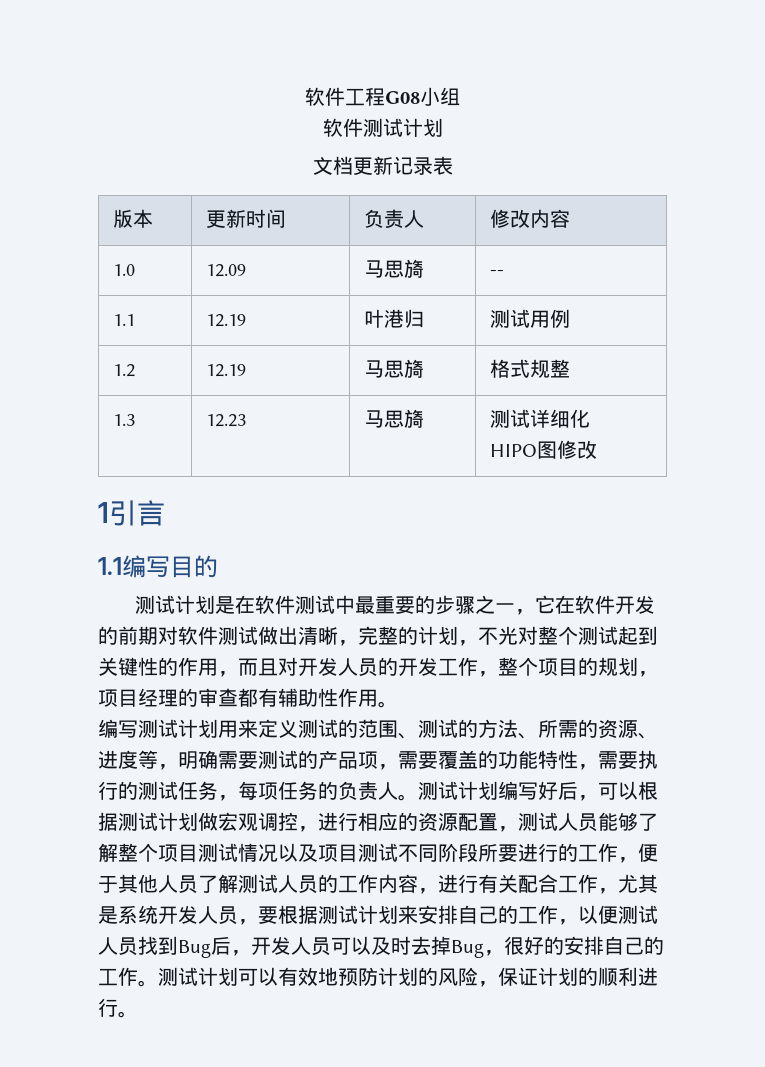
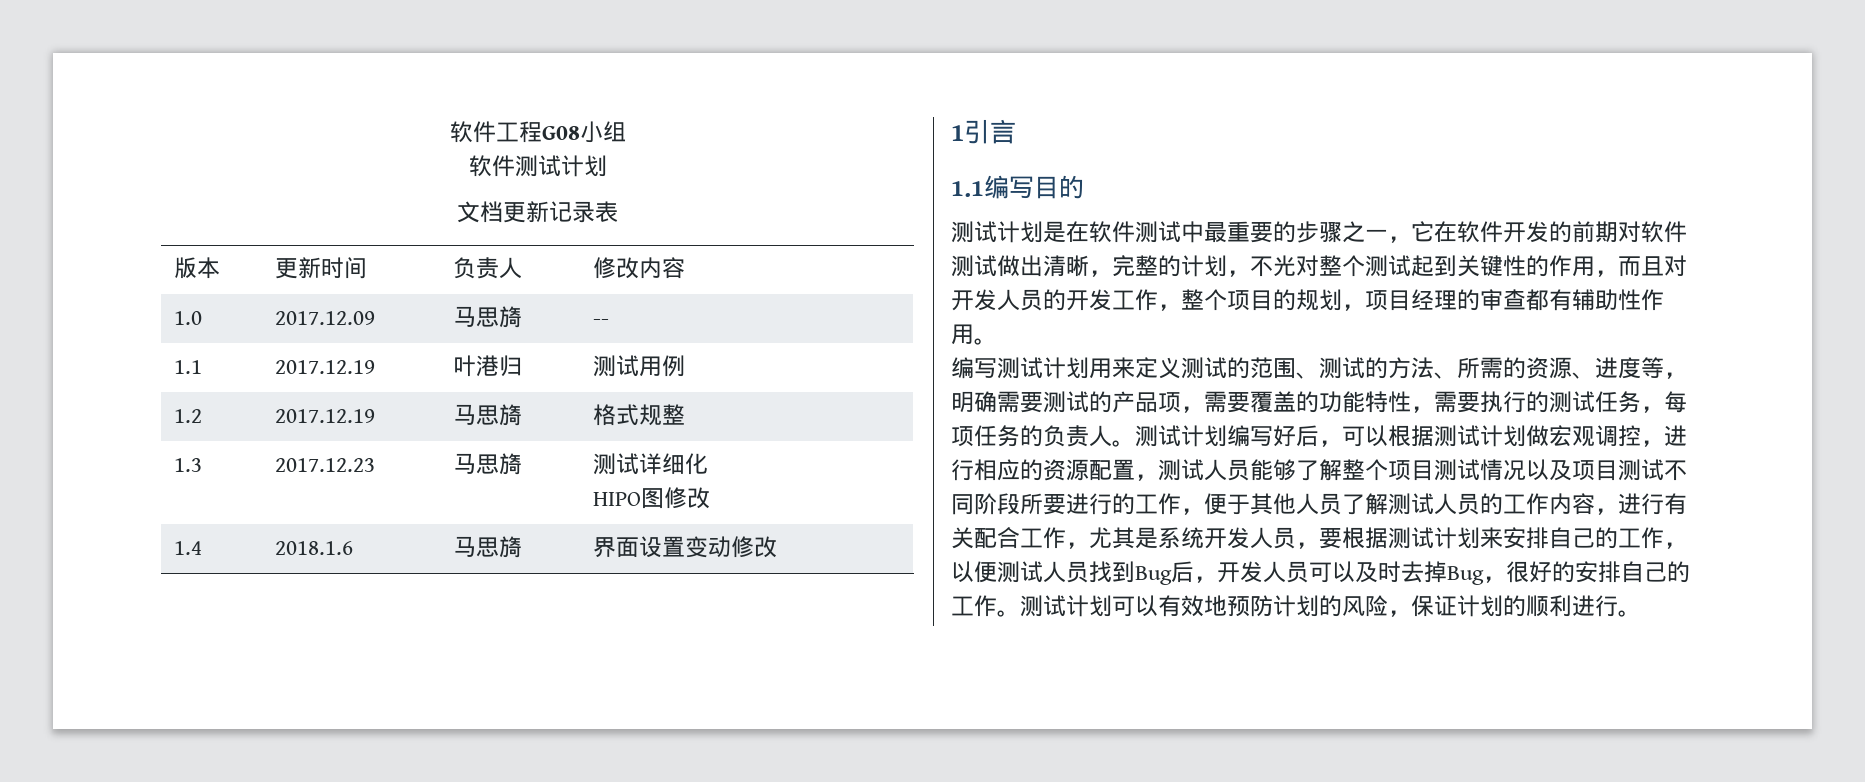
[205,264,246,277] 12.09 -> [275,311,376,325] 2017.12.09
[205,314,246,327] 12.19 -> [275,360,376,374] 2017.12.19
[205,364,246,377] 12.19 -> [275,409,376,423] 2017.12.19
[205,414,246,427] 12.23 -> [275,458,376,472] 2017.12.23
(597, 449) none -> [174,541,203,555] [275,541,354,555] [453,536,523,558] [593,536,778,558] // 1.4 | 2018.1.6 | 马思旖 | 界面设置变动修改

